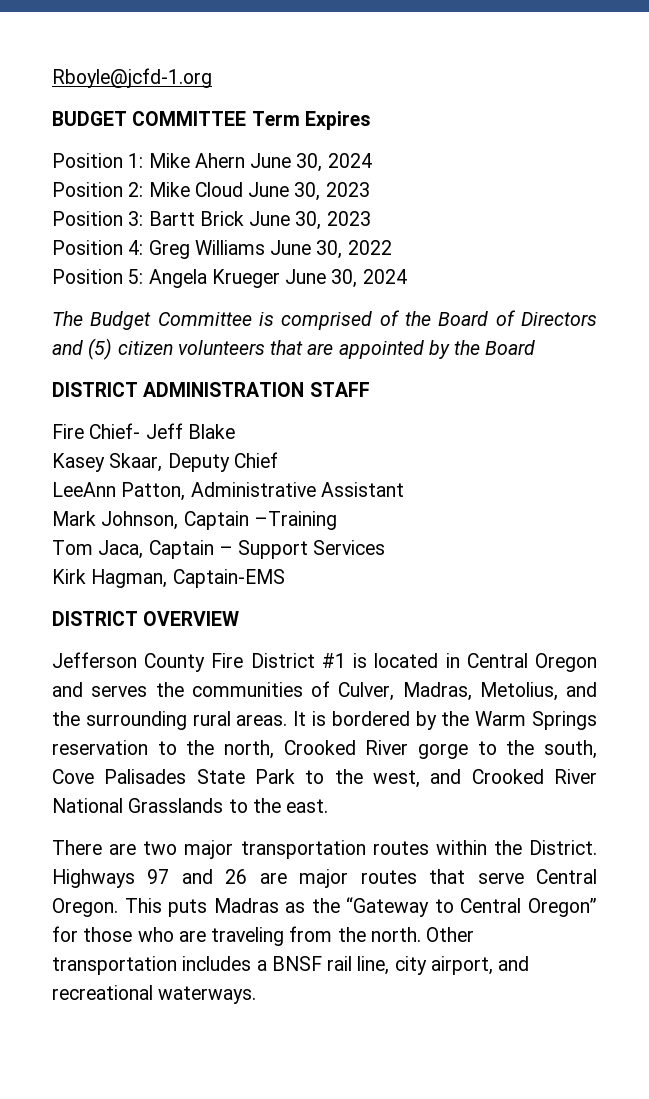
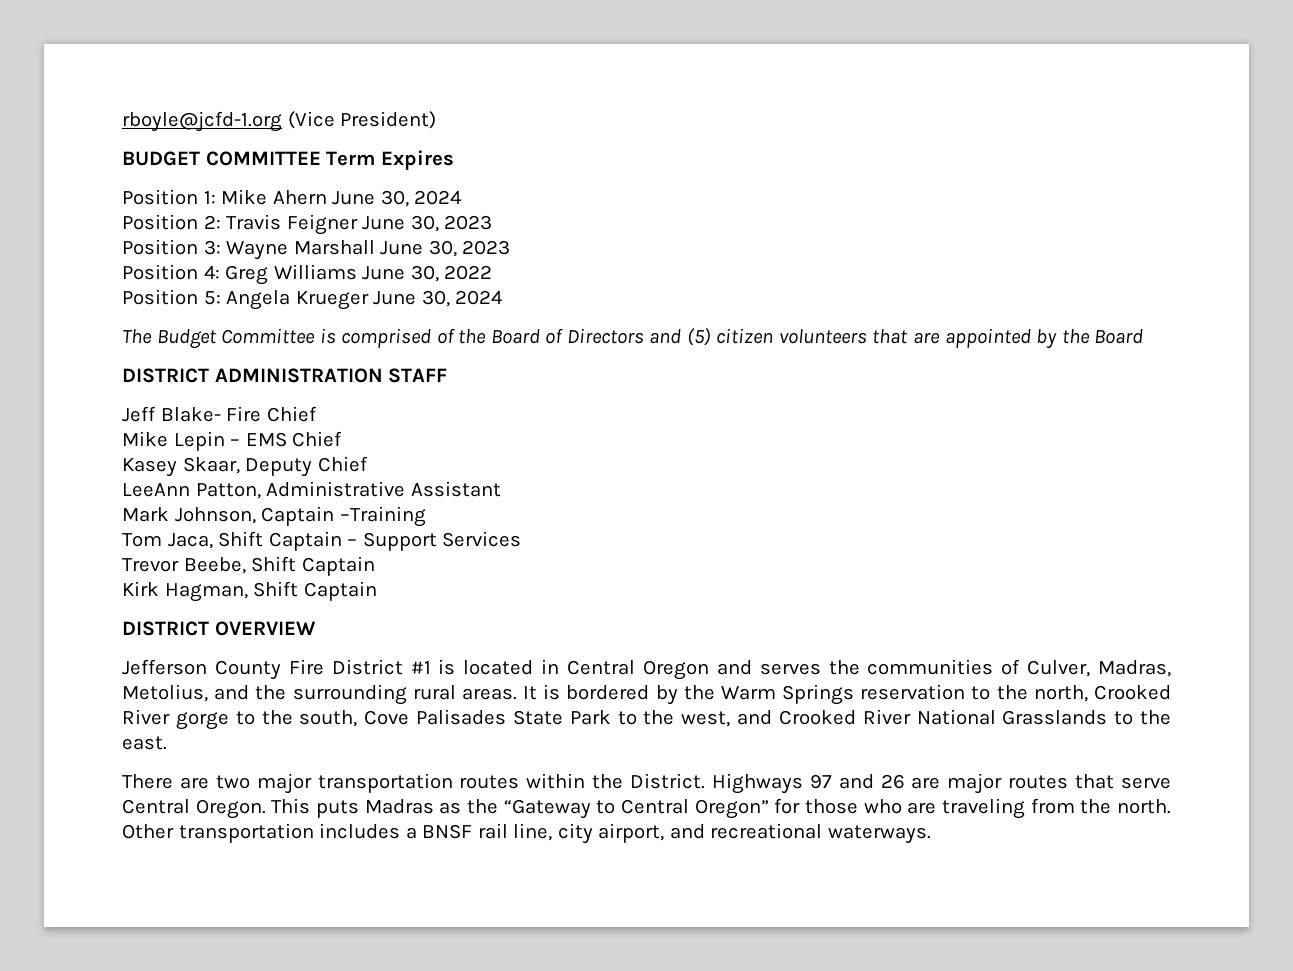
[52,68,212,88] Rboyle@jcfd-1.org -> [122,111,437,132] rboyle@jcfd-1.org (Vice President)
[148,182,243,197] Mike Cloud -> [226,214,358,235] Travis Feigner
[148,211,244,226] Bartt Brick -> [226,240,375,260] Wayne Marshall
[52,423,235,439] Fire Chief- Jeff Blake -> [122,406,317,422] [122,431,343,451] Jeff Blake- Fire Chief // Mike Lepin – EMS Chief
(144, 549) none -> [218,531,264,547] Shift
(386, 547) none -> [122,556,375,576] // Trevor Beebe, Shift Captain
[172,569,285,588] Captain-EMS -> [253,581,377,601] Shift Captain

